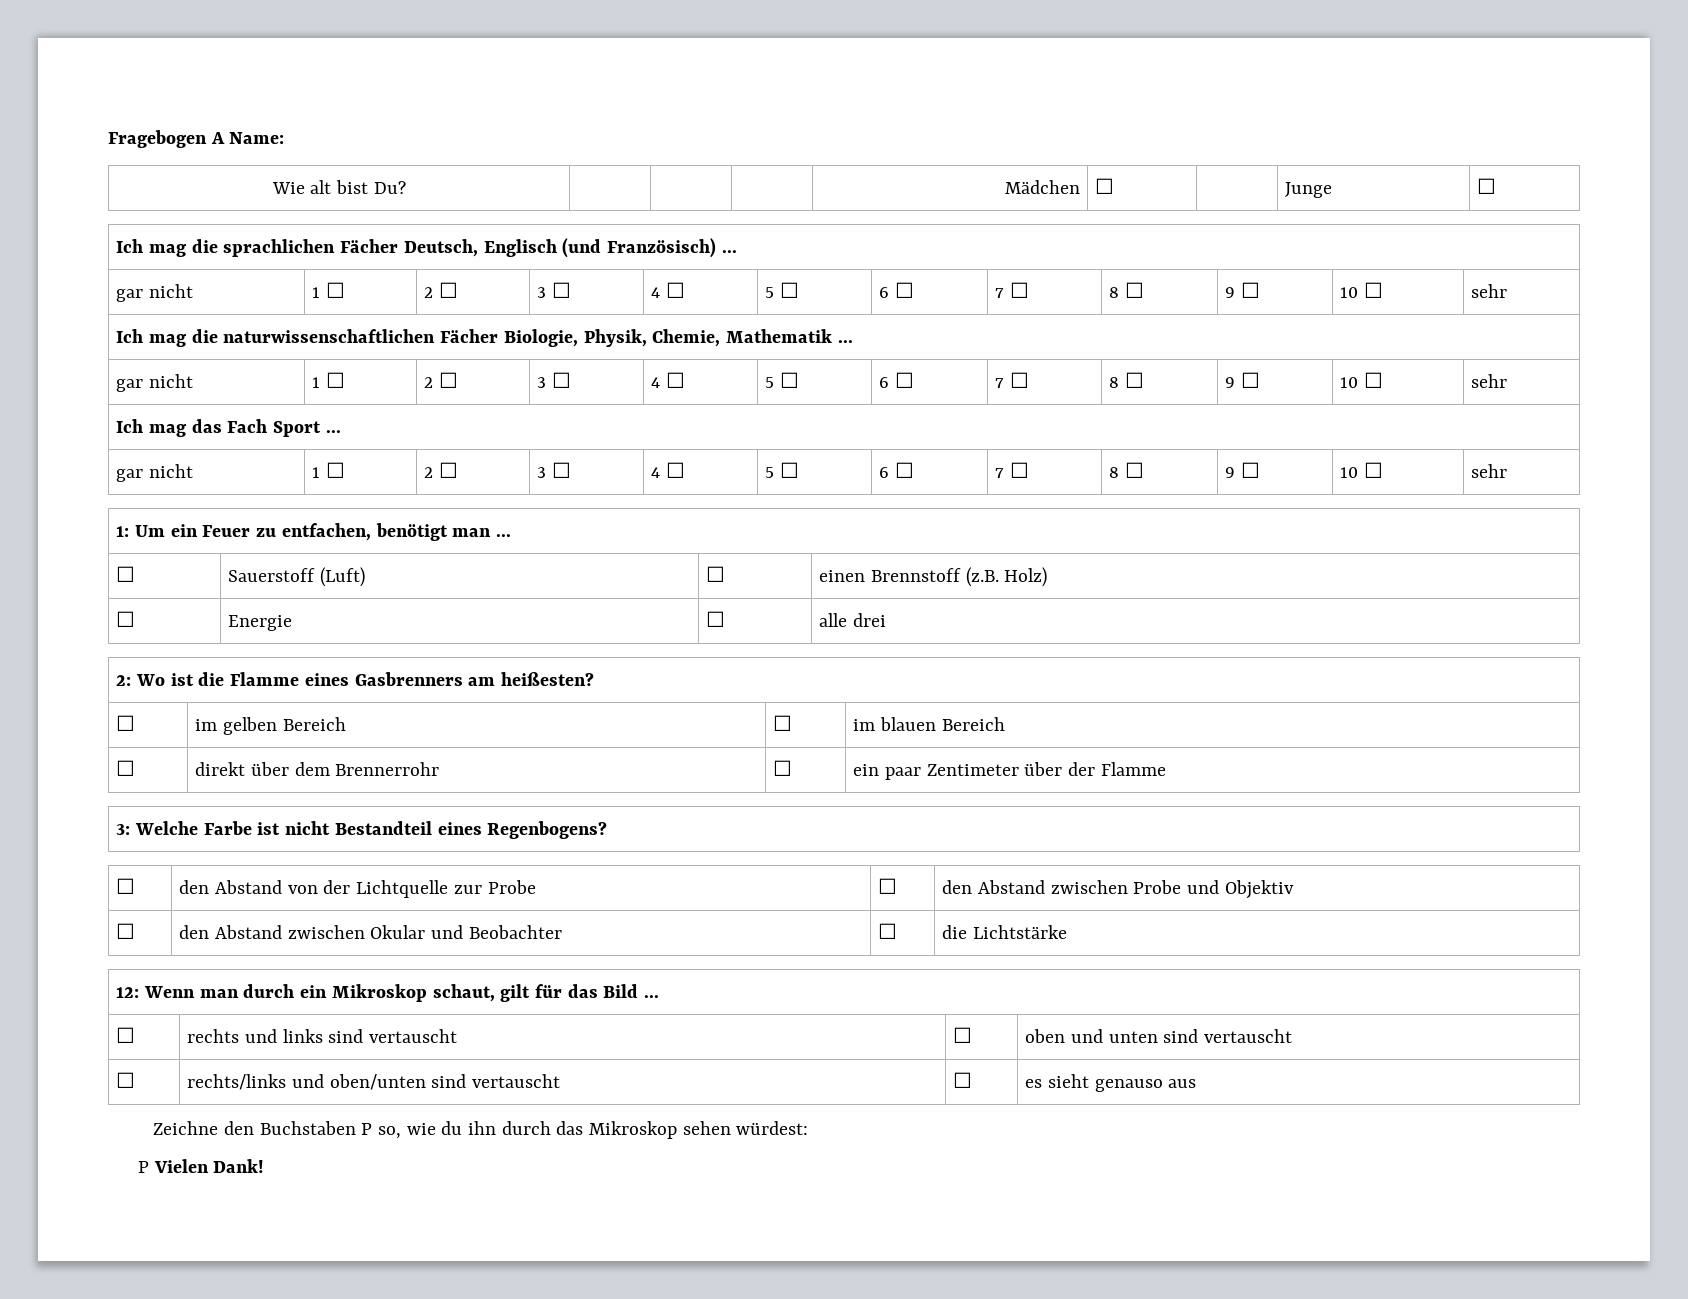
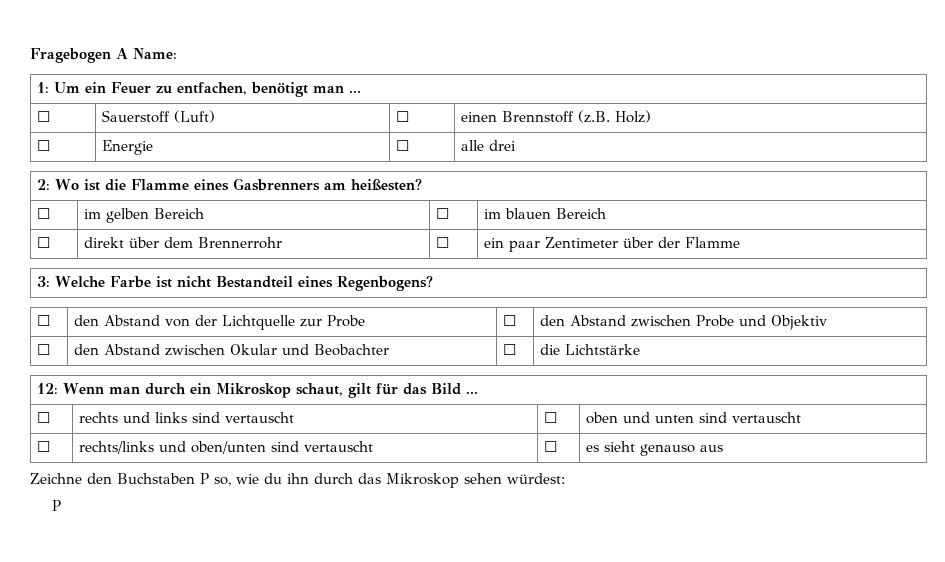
[271,180,406,194] [1004,180,1080,194] [1095,178,1115,194] [1285,182,1333,198] [1477,178,1497,194] [116,238,737,258] [116,284,194,302] [312,282,346,298] [424,282,459,298] [537,282,572,298] [651,282,686,298] [765,282,800,298] [879,282,915,298] [995,282,1030,298] [1109,282,1145,298] [1225,282,1261,298] [1340,282,1384,298] [1471,284,1508,298] [116,329,853,347] [116,374,194,392] [312,372,346,388] [424,372,459,388] [537,372,572,388] [651,372,686,388] [765,372,800,388] [879,372,915,388] [995,372,1030,388] [1109,372,1145,388] [1225,372,1261,388] [1340,372,1384,388] [1471,374,1508,388] [116,419,341,437] [116,464,194,482] [312,462,346,478] [424,462,459,478] [537,462,572,478] [651,462,686,478] [765,462,800,478] [879,462,915,478] [995,462,1030,478] [1109,462,1145,478] [1225,462,1261,478] [1340,462,1384,478] [1471,464,1508,478] // Wie alt bist Du? | | | | Mädchen | ☐ | | Junge | ☐ // Ich mag die sprachlichen Fächer Deutsch, Englisch (und Französisch) ... // gar nicht | 1 ☐ | 2 ☐ | 3 ☐ | 4 ☐ | 5 ☐ | 6 ☐ | 7 ☐ | 8 ☐ | 9 ☐ | 10 ☐ | sehr // Ich mag die naturwissenschaftlichen Fächer Biologie, Physik, Chemie, Mathematik ... // gar nicht | 1 ☐ | 2 ☐ | 3 ☐ | 4 ☐ | 5 ☐ | 6 ☐ | 7 ☐ | 8 ☐ | 9 ☐ | 10 ☐ | sehr // Ich mag das Fach Sport ... // gar nicht | 1 ☐ | 2 ☐ | 3 ☐ | 4 ☐ | 5 ☐ | 6 ☐ | 7 ☐ | 8 ☐ | 9 ☐ | 10 ☐ | sehr -> (177, 53) none
[153,1159,265,1173] Vielen Dank! -> (62, 505) none

